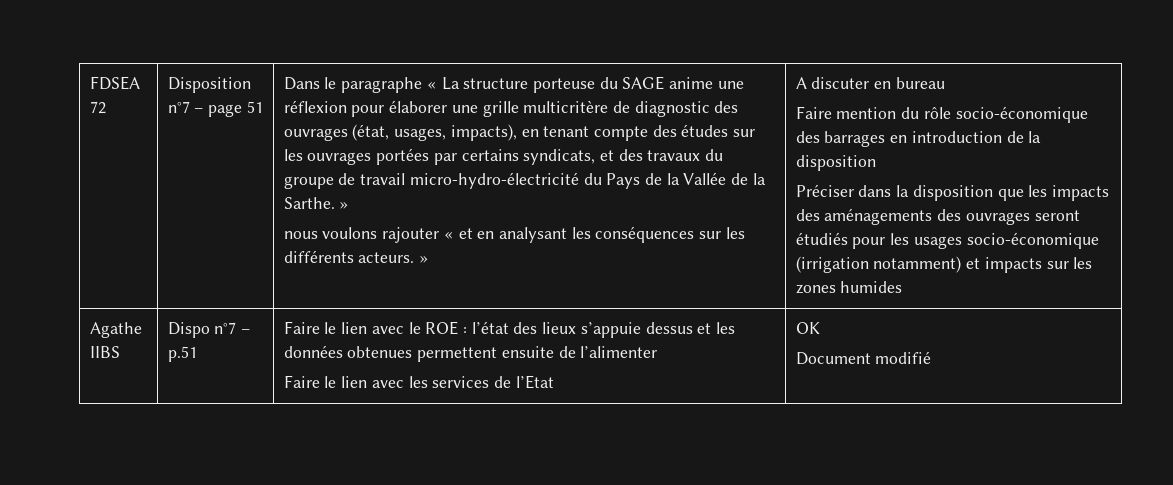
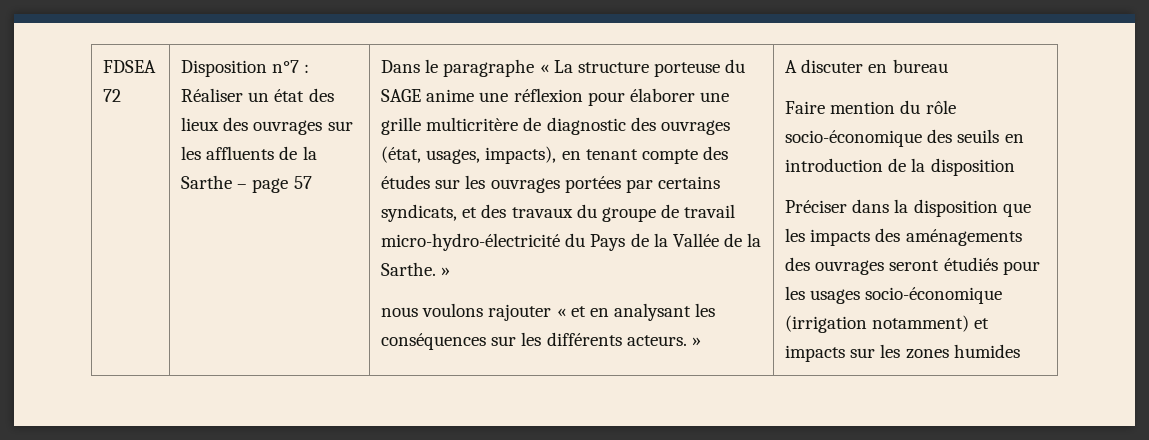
(190, 107) none -> [304,64,310,73] [181,88,334,102] [181,117,353,135] [181,146,317,160] [181,175,233,189] : Réaliser un état des lieux des ouvrages sur les affluents de la Sarthe
[246,101,263,113] 51 -> [293,176,312,189] 57
[824,131,886,147] barrages -> [957,129,1000,143] seuils
[89,322,142,338] [89,346,120,358] [167,322,251,338] [167,346,197,362] [283,321,736,338] [283,345,658,362] [283,375,554,389] [795,322,820,334] [795,351,932,365] // Agathe IIBS | Dispo n°7 – p.51 | Faire le lien avec le ROE : l’état des lieux s’appuie dessus et les données obtenues permettent ensuite de l’alimenter // Faire le lien avec les services de l’Etat | OK // Document modifié -> (1020, 351) none

